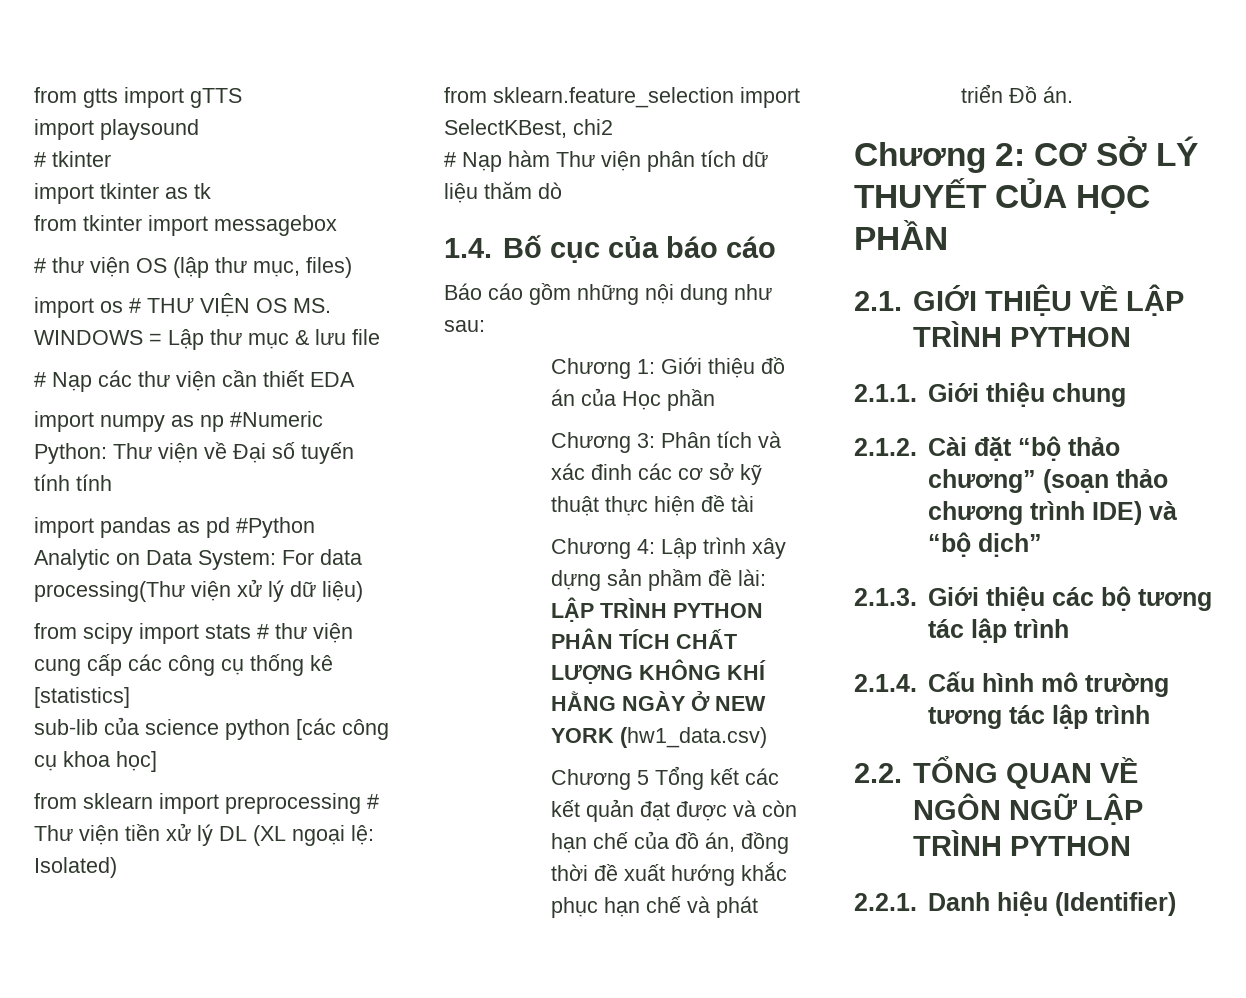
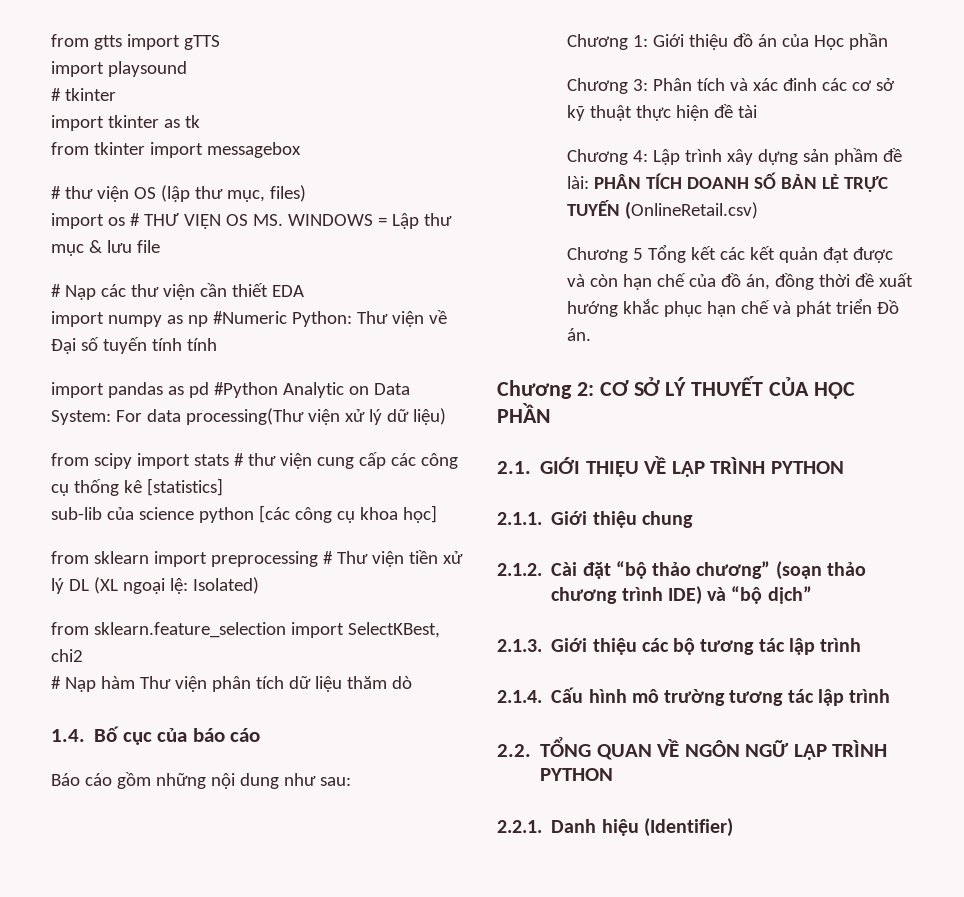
[551,597,764,622] [551,628,738,649] [551,659,767,684] [551,691,767,711] [551,727,768,748] LẬP TRÌNH PYTHON PHÂN TÍCH CHẤT LƯỢNG KHÔNG KHÍ HẰNG NGÀY Ở NEW YORK (hw1_data.csv) -> [593,172,888,192] [566,200,758,219] PHÂN TÍCH DOANH SỐ BẢN LẺ TRỰC TUYẾN (OnlineRetail.csv)

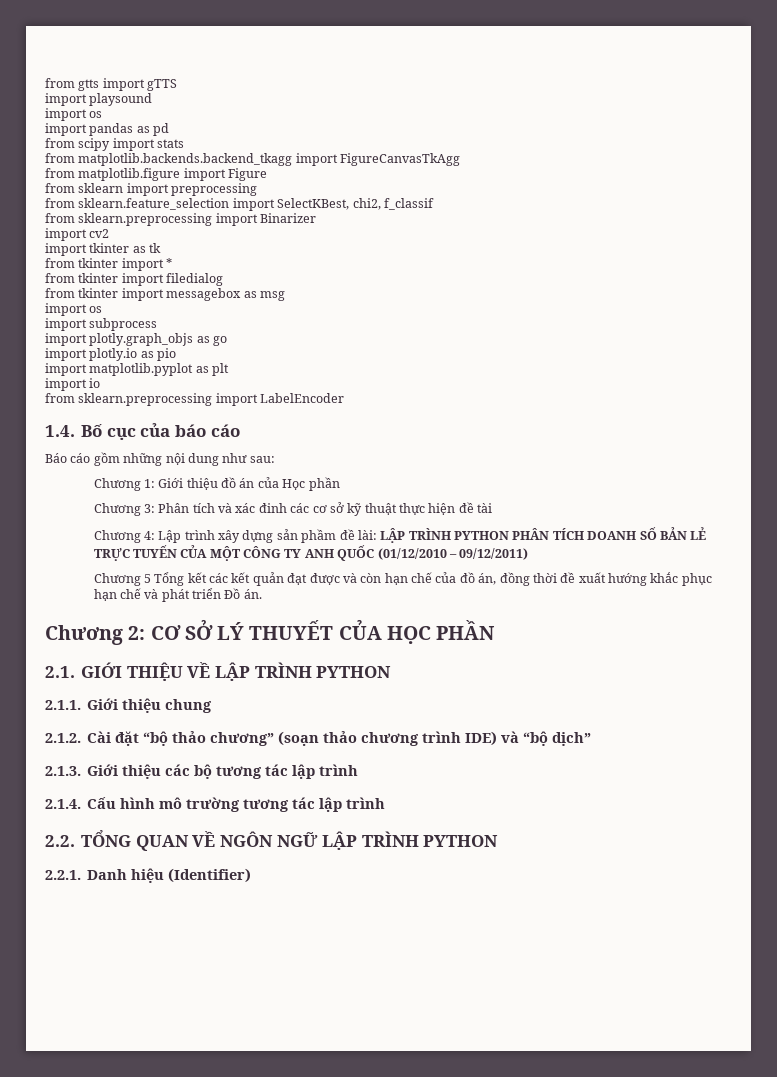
[51,88,116,101] [51,115,200,131] [51,142,301,158] [51,185,306,202] [51,213,452,229] [51,240,160,256] [51,283,304,300] [51,310,447,327] [51,337,217,354] [51,382,410,398] [51,408,446,425] [51,452,458,469] [51,478,223,496] [51,505,437,523] [51,550,463,567] [51,577,259,594] [51,622,440,638] [51,649,83,662] [51,676,412,692] # tkinter // import tkinter as tk // from tkinter import messagebox // # thư viện OS (lập thư mục, files) // import os # THƯ VIỆN OS MS. WINDOWS = Lập thư mục & lưu file // # Nạp các thư viện cần thiết EDA // import numpy as np #Numeric Python: Thư viện về Đại số tuyến tính tính // import pandas as pd #Python Analytic on Data System: For data processing(Thư viện xử lý dữ liệu) // from scipy import stats # thư viện cung cấp các công cụ thống kê [statistics] // sub-lib của science python [các công cụ khoa học] // from sklearn import preprocessing # Thư viện tiền xử lý DL (XL ngoại lệ: Isolated) // from sklearn.feature_selection import SelectKBest, chi2 // # Nạp hàm Thư viện phân tích dữ liệu thăm dò -> [45,108,103,121] [45,123,170,136] [45,138,185,151] [45,153,461,166] [45,168,268,181] [45,183,258,196] [45,198,434,211] [45,213,317,226] [45,228,110,241] [45,243,162,256] [45,258,173,271] [45,273,224,286] [45,288,285,301] [45,303,103,316] [45,318,158,331] [45,333,228,346] [45,348,177,361] [45,363,230,376] [45,378,101,391] [45,393,345,406] import os // import pandas as pd // from scipy import stats // from matplotlib.backends.backend_tkagg import FigureCanvasTkAgg // from matplotlib.figure import Figure // from sklearn import preprocessing // from sklearn.feature_selection import SelectKBest, chi2, f_classif // from sklearn.preprocessing import Binarizer // import cv2 // import tkinter as tk // from tkinter import * // from tkinter import filedialog // from tkinter import messagebox as msg // import os // import subprocess // import plotly.graph_objs as go // import plotly.io as pio // import matplotlib.pyplot as plt // import io // from sklearn.preprocessing import LabelEncoder
(589, 182) none -> [380,528,510,543] LẬP TRÌNH PYTHON
[624,201,758,219] (OnlineRetail.csv) -> [180,545,529,561] CỦA MỘT CÔNG TY ANH QUỐC (01/12/2010 – 09/12/2011)

